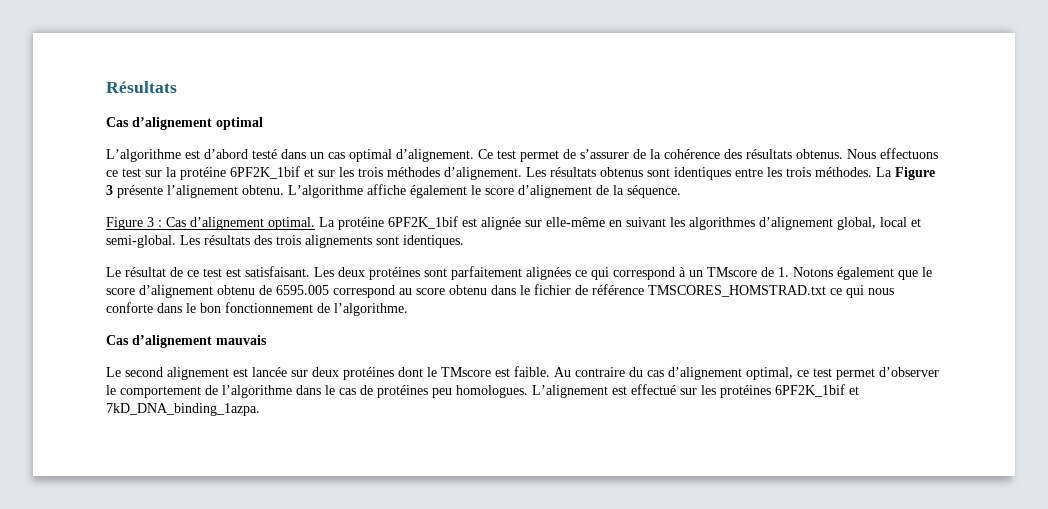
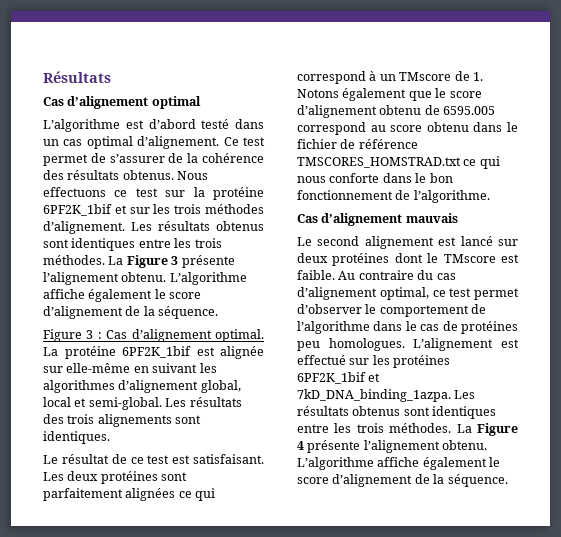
[252,367,287,377] lancée -> [460,236,493,246] lancé
(260, 409) none -> [454,390,476,399] [297,406,497,419] [297,423,518,436] [297,440,488,453] [297,457,501,470] [297,474,508,487] Les résultats obtenus sont identiques entre les trois méthodes. La Figure 4 présente l’alignement obtenu. L’algorithme affiche également le score d’alignement de la séquence.

